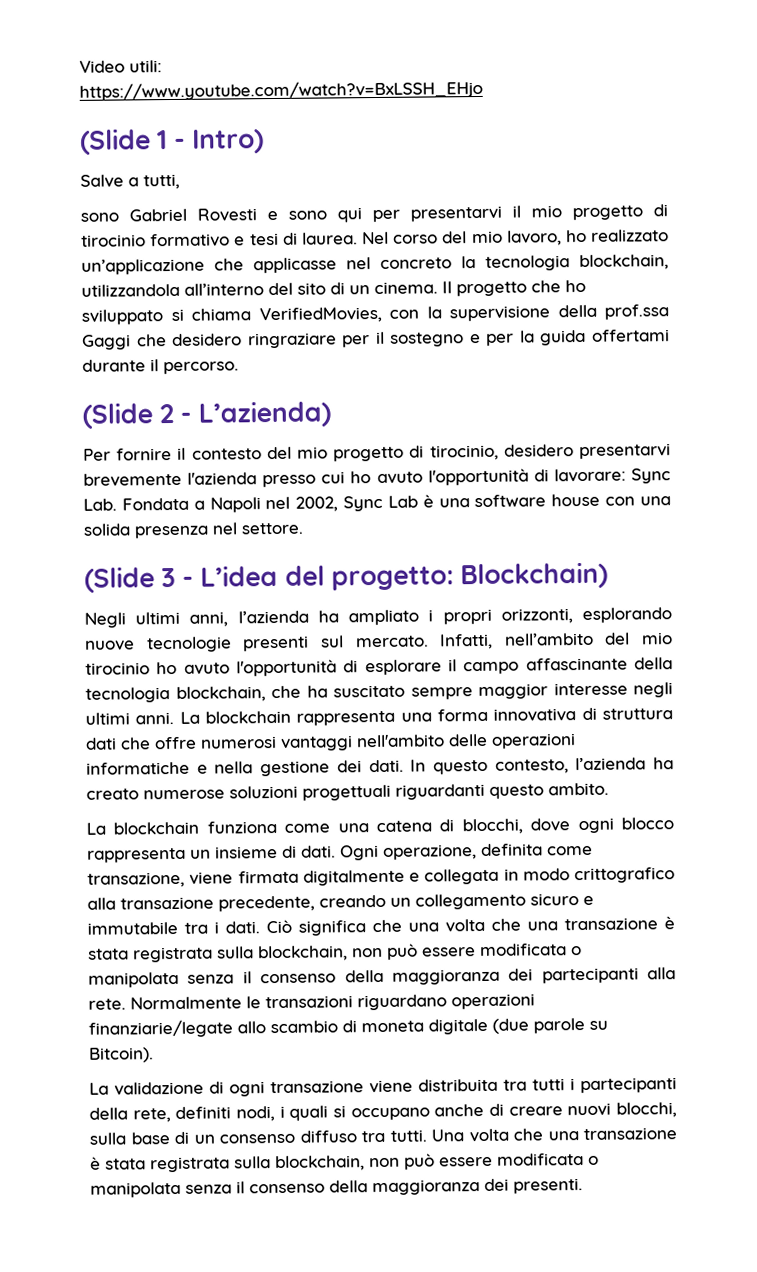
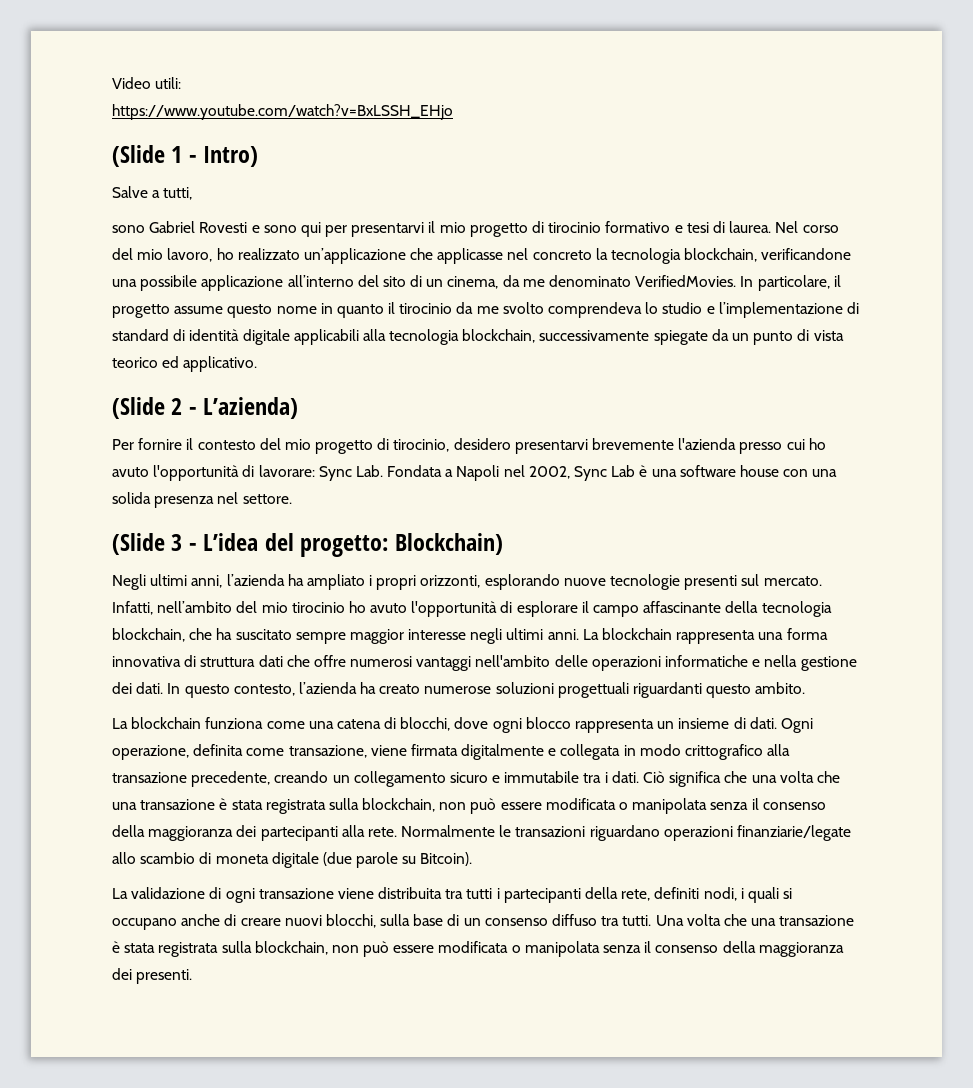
[81,283,180,297] utilizzandola -> [761,248,852,260] [112,275,284,291] verificandone una possibile applicazione
[374,279,586,297] [81,304,669,325] [82,329,671,350] [82,359,239,375] cinema. Il progetto che ho sviluppato si chiama VerifiedMovies, con la supervisione della prof.ssa Gaggi che desidero ringraziare per il sostegno e per la guida offertami durante il percorso. -> [447,275,841,291] [112,302,859,318] [112,329,844,345] [112,356,258,372] cinema, da me denominato VerifiedMovies. In particolare, il progetto assume questo nome in quanto il tirocinio da me svolto comprendeva lo studio e l’implementazione di standard di identità digitale applicabili alla tecnologia blockchain, successivamente spiegate da un punto di vista teorico ed applicativo.

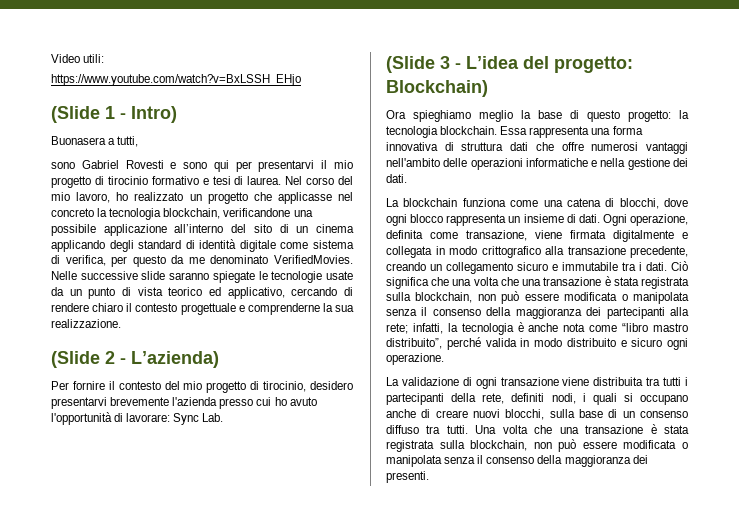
[112,186,148,198] Salve -> [51,136,106,145] Buonasera
[303,248,406,264] un’applicazione -> [189,192,248,204] un progetto
[447,275,841,291] [112,302,859,318] [112,329,708,345] cinema, da me denominato VerifiedMovies. In particolare, il progetto assume questo nome in quanto il tirocinio da me svolto comprendeva lo studio e l’implementazione di standard di identità digitale applicabili alla tecnologia blockchain, successivamente spiegate -> [316,224,355,233] [51,239,354,252] [51,255,353,267] [51,271,353,283] cinema applicando degli standard di identità digitale come sistema di verifica, per questo da me denominato VerifiedMovies. Nelle successive slide saranno spiegate le tecnologie usate
[183,356,258,372] applicativo. -> [227,287,354,299] [51,303,354,315] [51,319,121,328] applicativo, cercando di rendere chiaro il contesto progettuale e comprenderne la sua realizzazione.
[387,465,838,481] [112,492,292,508] Fondata a Napoli nel 2002, Sync Lab è una software house con una solida presenza nel settore. -> (224, 417) none
[112,574,822,590] [112,601,832,617] [112,628,673,644] Negli ultimi anni, l’azienda ha ampliato i propri orizzonti, esplorando nuove tecnologie presenti sul mercato. Infatti, nell’ambito del mio tirocinio ho avuto l'opportunità di esplorare il campo affascinante della tecnologia blockchain, che ha suscitato sempre maggior interesse negli ultimi anni. La blockchain -> [386,110,689,122] [386,126,528,138] Ora spieghiamo meglio la base di questo progetto: la tecnologia blockchain. Essa
[167,682,806,698] In questo contesto, l’azienda ha creato numerose soluzioni progettuali riguardanti questo ambito. -> (407, 178) none
[367,825,852,841] [112,852,473,868] rete. Normalmente le transazioni riguardano operazioni finanziarie/legate allo scambio di moneta digitale (due parole su Bitcoin). -> [386,322,688,335] [386,337,688,350] [386,353,444,365] rete; infatti, la tecnologia è anche nota come “libro mastro distribuito”, perché valida in modo distribuito e sicuro ogni operazione.

